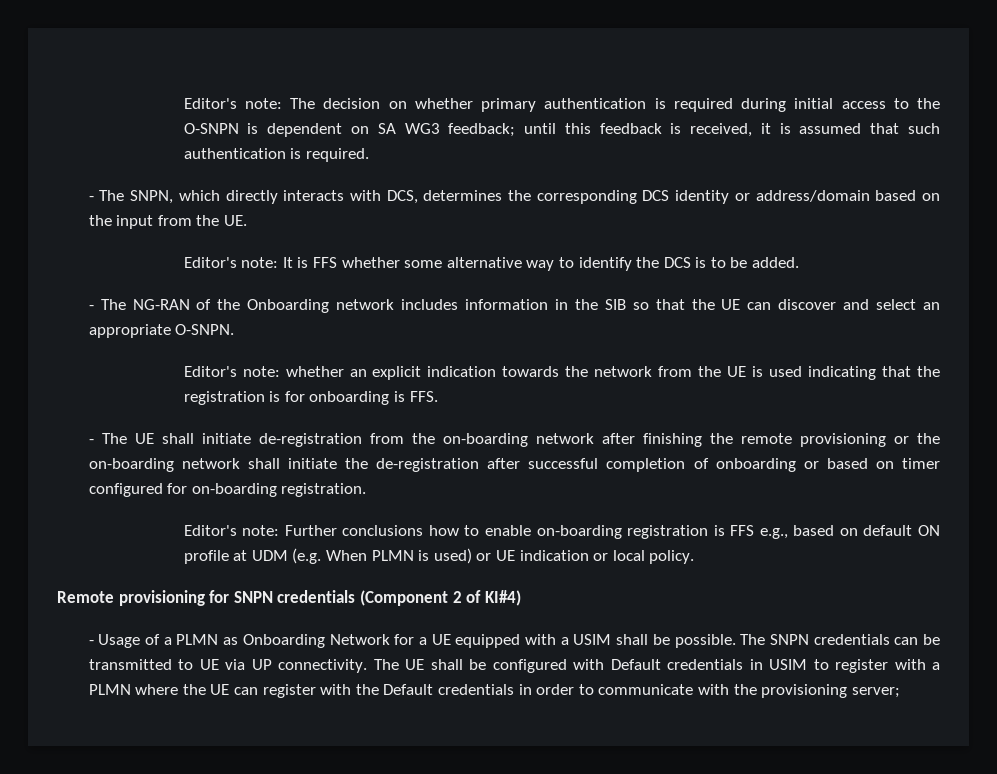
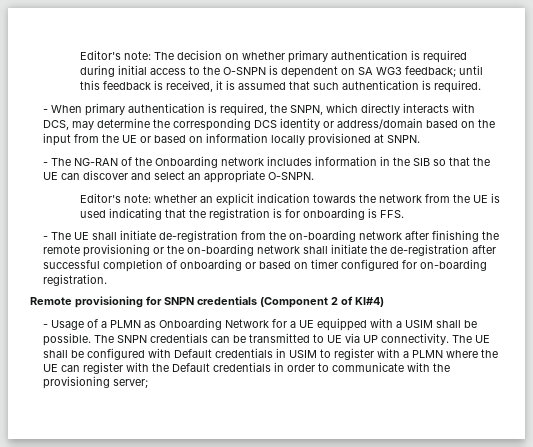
[99,190,125,201] The -> [50,103,287,116] When primary authentication is required, the
[423,190,503,201] determines -> [71,118,150,130] may determine
[224,215,248,226] [183,257,800,271] UE. // Editor's note: It is FFS whether some alternative way to identify the DCS is to be added. -> [121,133,420,146] UE or based on information locally provisioned at SNPN.
[183,525,941,539] [183,548,695,564] // Editor's note: Further conclusions how to enable on-boarding registration is FFS e.g., based on default ON profile at UDM (e.g. When PLMN is used) or UE indication or local policy. -> (107, 280) none

